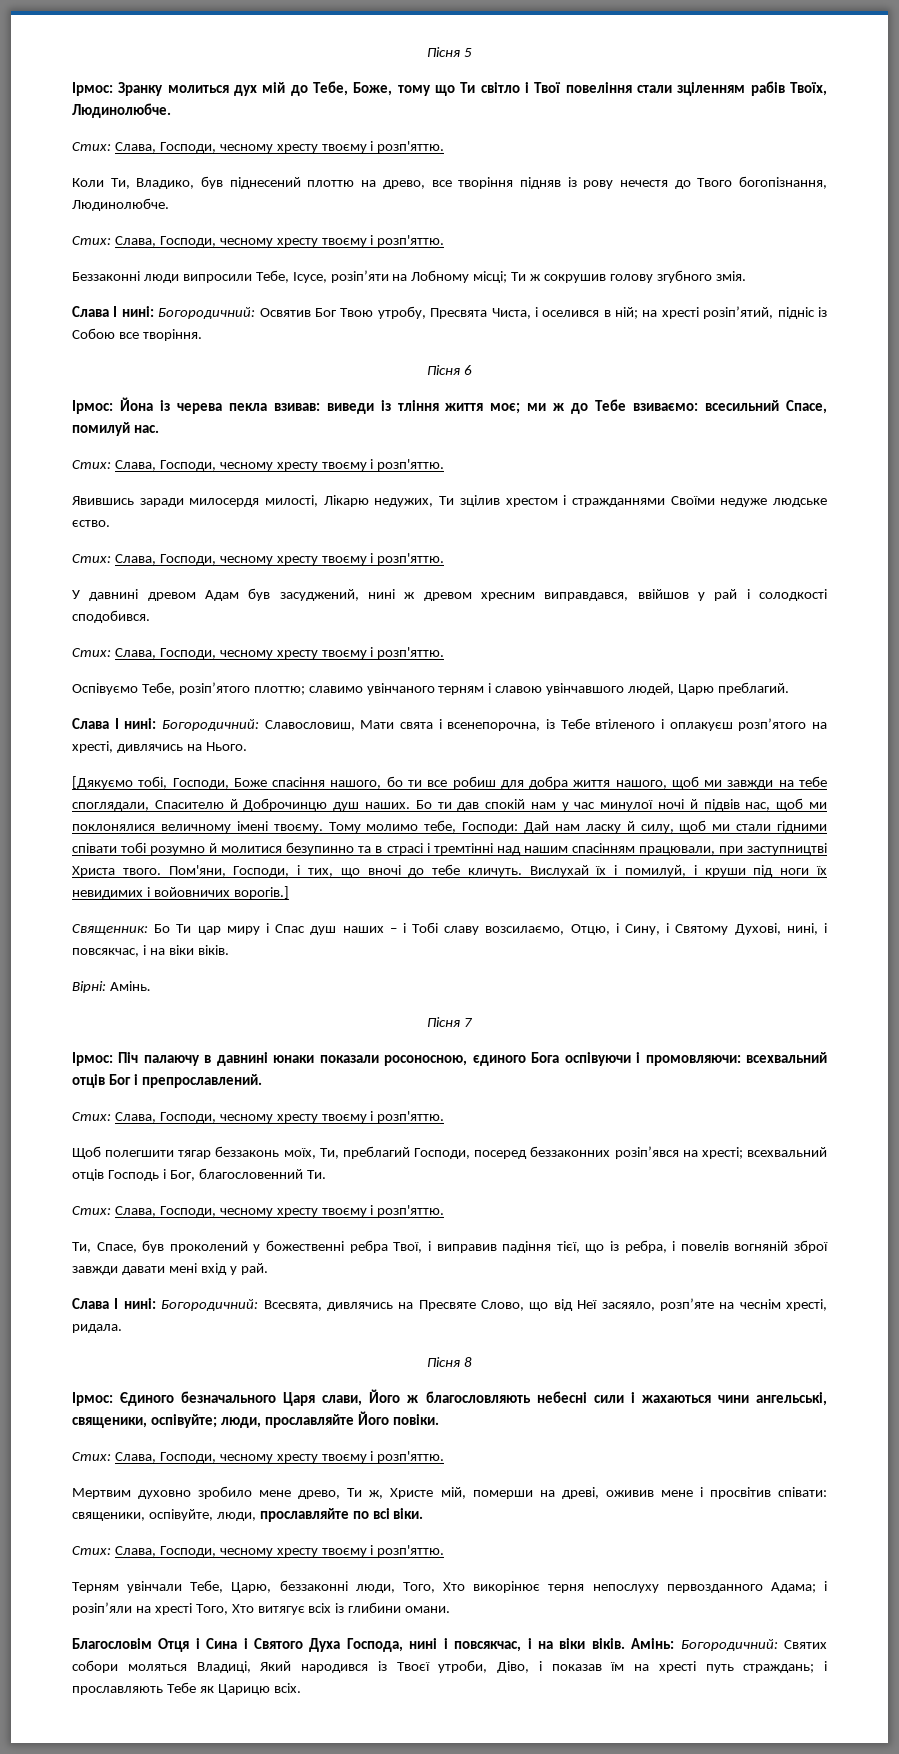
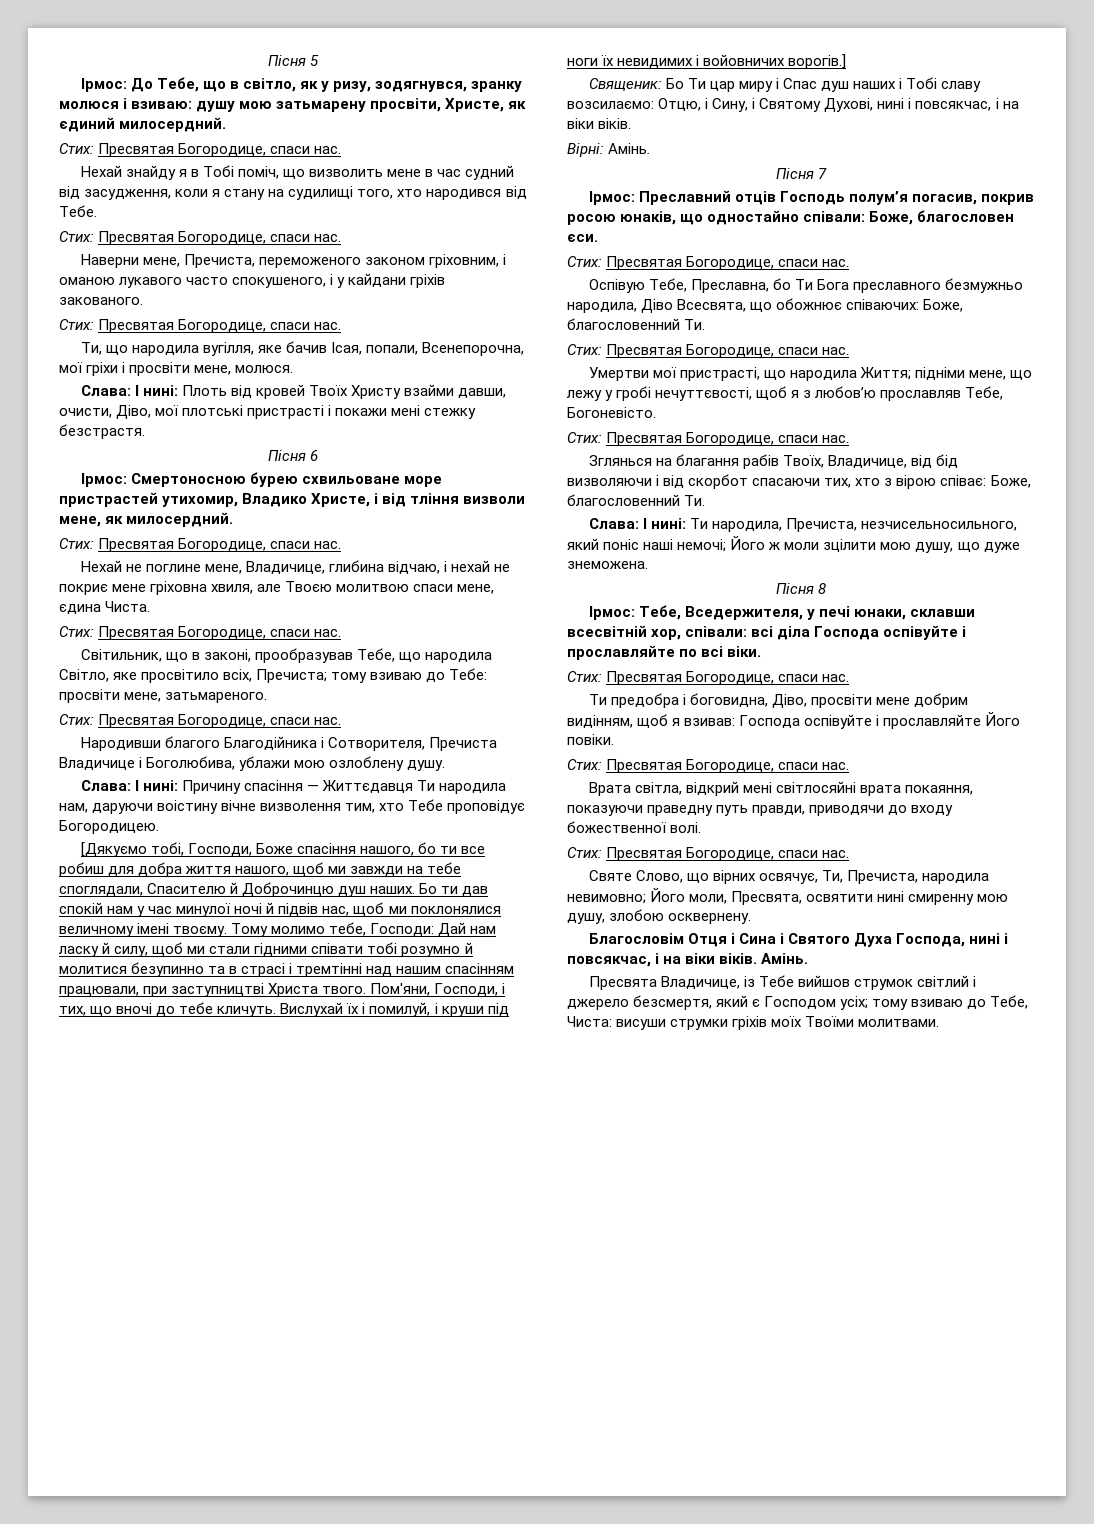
[118,81,827,96] [72,103,171,118] [72,141,445,153] [72,176,827,189] [72,198,169,211] [72,235,445,247] [72,270,746,283] [72,306,828,319] [72,328,202,341] [427,365,472,375] [72,397,828,414] [72,422,159,436] [72,459,445,471] [72,495,828,507] [72,520,110,527] [72,553,445,565] [72,588,828,601] [72,610,150,623] [72,647,445,659] [72,682,789,695] [72,718,827,731] [72,741,247,753] Зранку молиться дух мій до Тебе, Боже, тому що Ти світло і Твої повеління стали зціленням рабів Твоїх, Людинолюбче. // Стих: Слава, Господи, чесному хресту твоєму і розп'яттю. // Коли Ти, Владико, був піднесений плоттю на древо, все творіння підняв із рову нечестя до Твого богопізнання, Людинолюбче. // Стих: Слава, Господи, чесному хресту твоєму і розп'яттю. // Беззаконні люди випросили Тебе, Ісусе, розіп’яти на Лобному місці; Ти ж сокрушив голову згубного змія. // Слава І нині: Богородичний: Освятив Бог Твою утробу, Пресвята Чиста, і оселився в ній; на хресті розіп’ятий, підніс із Собою все творіння. // Пісня 6 // Ірмос: Йона із черева пекла взивав: виведи із тління життя моє; ми ж до Тебе взиваємо: всесильний Спасе, помилуй нас. // Стих: Слава, Господи, чесному хресту твоєму і розп'яттю. // Явившись заради милосердя милості, Лікарю недужих, Ти зцілив хрестом і стражданнями Своїми недуже людське єство. // Стих: Слава, Господи, чесному хресту твоєму і розп'яттю. // У давнині древом Адам був засуджений, нині ж древом хресним виправдався, ввійшов у рай і солодкості сподобився. // Стих: Слава, Господи, чесному хресту твоєму і розп'яттю. // Оспівуємо Тебе, розіп’ятого плоттю; славимо увінчаного терням і славою увінчавшого людей, Царю преблагий. // Слава І нині: Богородичний: Славословиш, Мати свята і всенепорочна, із Тебе втіленого і оплакуєш розп’ятого на хресті, дивлячись на Нього. -> [130,77,523,92] [59,98,527,112] [59,117,227,132] [59,143,342,157] [80,165,515,180] [59,186,527,200] [59,205,97,217] [59,231,342,245] [80,254,507,268] [59,273,446,288] [59,297,143,305] [59,319,342,333] [80,341,525,356] [59,362,294,376] [80,384,507,399] [59,405,477,419] [59,424,145,439] [267,450,319,461] [80,472,443,487] [59,492,526,507] [59,512,234,527] [59,538,342,552] [80,560,511,574] [59,581,495,595] [59,601,151,614] [59,626,342,640] [80,648,493,663] [59,668,488,683] [59,689,268,703] [59,714,342,728] [80,736,498,751] [59,756,446,771] [80,780,507,794] [59,799,526,814] [59,820,159,834] До Тебе, що в світло, як у ризу, зодягнувся, зранку молюся і взиваю: душу мою затьмарену просвіти, Христе, як єдиний милосердний. // Стих: Пресвятая Богородице, спаси нас. // Нехай знайду я в Тобі поміч, що визволить мене в час судний від засудження, коли я стану на судилищі того, хто народився від Тебе. // Стих: Пресвятая Богородице, спаси нас. // Наверни мене, Пречиста, переможеного законом гріховним, і оманою лукавого часто спокушеного, і у кайдани гріхів закованого. // Стих: Пресвятая Богородице, спаси нас. // Ти, що народила вугілля, яке бачив Ісая, попали, Всенепорочна, мої гріхи і просвіти мене, молюся. // Слава: І нині: Плоть від кровей Твоїх Христу взайми давши, очисти, Діво, мої плотські пристрасті і покажи мені стежку безстрастя. // Пісня 6 // Ірмос: Смертоносною бурею схвильоване море пристрастей утихомир, Владико Христе, і від тління визволи мене, як милосердний. // Стих: Пресвятая Богородице, спаси нас. // Нехай не поглине мене, Владичице, глибина відчаю, і нехай не покриє мене гріховна хвиля, але Твоєю молитвою спаси мене, єдина Чиста. // Стих: Пресвятая Богородице, спаси нас. // Світильник, що в законі, прообразував Тебе, що народила Світло, яке просвітило всіх, Пречиста; тому взиваю до Тебе: просвіти мене, затьмареного. // Стих: Пресвятая Богородице, спаси нас. // Народивши благого Благодійника і Сотворителя, Пречиста Владичице і Боголюбива, ублажи мою озлоблену душу. // Слава: І нині: Причину спасіння — Життєдавця Ти народила нам, даруючи воістину вічне визволення тим, хто Тебе проповідує Богородицею.
[72,924,148,935] Священник: -> [588,78,662,91] Священик:
[389,928,397,933] – -> (897, 85) none
[485,926,565,935] возсилаємо, -> [567,101,654,109] возсилаємо:
[786,923,818,935] нині, -> [877,98,905,109] нині
[118,1052,827,1066] [72,1074,262,1088] [72,1111,445,1123] [72,1146,828,1159] [72,1168,326,1181] [72,1205,445,1217] [72,1240,828,1253] [72,1263,268,1275] [72,1298,827,1311] [72,1324,122,1333] [427,1357,472,1367] [72,1389,828,1406] [72,1411,439,1428] [72,1451,445,1463] [72,1486,827,1499] [72,1509,256,1521] Піч палаючу в давнині юнаки показали росоносною, єдиного Бога оспівуючи і промовляючи: всехвальний отців Бог і препрославлений. // Стих: Слава, Господи, чесному хресту твоєму і розп'яттю. // Щоб полегшити тягар беззаконь моїх, Ти, преблагий Господи, посеред беззаконних розіп’явся на хресті; всехвальний отців Господь і Бог, благословенний Ти. // Стих: Слава, Господи, чесному хресту твоєму і розп'яттю. // Ти, Спасе, був проколений у божественні ребра Твої, і виправив падіння тієї, що із ребра, і повелів вогняній зброї завжди давати мені вхід у рай. // Слава І нині: Богородичний: Всесвята, дивлячись на Пресвяте Слово, що від Неї засяяло, розп’яте на чеснім хресті, ридала. // Пісня 8 // Ірмос: Єдиного безначального Царя слави, Його ж благословляють небесні сили і жахаються чини ангельські, священики, оспівуйте; люди, прославляйте Його повіки. // Стих: Слава, Господи, чесному хресту твоєму і розп'яттю. // Мертвим духовно зробило мене древо, Ти ж, Христе мій, померши на древі, оживив мене і просвітив співати: священики, оспівуйте, люди, -> [638,190,1035,205] [567,210,1015,225] [567,234,598,242] [567,256,850,270] [588,278,1024,293] [567,298,964,313] [567,318,706,330] [567,344,850,358] [588,367,1033,381] [567,386,1004,401] [567,407,656,418] [567,432,850,446] [588,454,959,469] [567,474,1031,489] [567,494,706,506] [588,518,1018,532] [567,536,1020,553] [567,561,648,569] [775,583,827,594] [588,605,976,620] [567,625,967,640] Преславний отців Господь полум’я погасив, покрив росою юнаків, що одностайно співали: Боже, благословен єси. // Стих: Пресвятая Богородице, спаси нас. // Оспівую Тебе, Преславна, бо Ти Бога преславного безмужньо народила, Діво Всесвята, що обожнює співаючих: Боже, благословенний Ти. // Стих: Пресвятая Богородице, спаси нас. // Умертви мої пристрасті, що народила Життя; підніми мене, що лежу у гробі нечуттєвості, щоб я з любов’ю прославляв Тебе, Богоневісто. // Стих: Пресвятая Богородице, спаси нас. // Зглянься на благання рабів Твоїх, Владичице, від бід визволяючи і від скорбот спасаючи тих, хто з вірою співає: Боже, благословенний Ти. // Слава: І нині: Ти народила, Пречиста, незчисельносильного, який поніс наші немочі; Його ж моли зцілити мою душу, що дуже знеможена. // Пісня 8 // Ірмос: Тебе, Вседержителя, у печі юнаки, склавши всесвітній хор, співали: всі діла Господа оспівуйте і
[114,1545,445,1557] [72,1580,827,1593] [72,1602,451,1615] Слава, Господи, чесному хресту твоєму і розп'яттю. // Терням увінчали Тебе, Царю, беззаконні люди, Того, Хто викорінює терня непослуху первозданного Адама; і розіп’яли на хресті Того, Хто витягує всіх із глибини омани. -> [606,671,850,685] [588,693,969,708] [567,712,1021,729] [567,734,614,745] [567,759,850,773] [588,781,974,796] [567,805,954,816] [567,821,702,833] [567,847,850,861] [588,870,990,884] [567,888,1009,905] [567,909,752,924] Пресвятая Богородице, спаси нас. // Ти предобра і боговидна, Діво, просвіти мене добрим видінням, щоб я взивав: Господа оспівуйте і прославляйте Його повіки. // Стих: Пресвятая Богородице, спаси нас. // Врата світла, відкрий мені світлосяйні врата покаяння, показуючи праведну путь правди, приводячи до входу божественної волі. // Стих: Пресвятая Богородице, спаси нас. // Святе Слово, що вірних освячує, Ти, Пречиста, народила невимовно; Його моли, Пресвята, освятити нині смиренну мою душу, злобою осквернену.
[631,1638,827,1651] [72,1660,827,1673] [72,1682,301,1695] Амінь: Богородичний: Святих собори моляться Владиці, Який народився із Твоєї утроби, Діво, і показав їм на хресті путь страждань; і прославляють Тебе як Царицю всіх. -> [761,953,809,964] [588,975,977,990] [567,995,1029,1010] [567,1016,940,1030] Амінь. // Пресвята Владичице, із Тебе вийшов струмок світлий і джерело безсмертя, який є Господом усіх; тому взиваю до Тебе, Чиста: висуши струмки гріхів моїх Твоїми молитвами.

